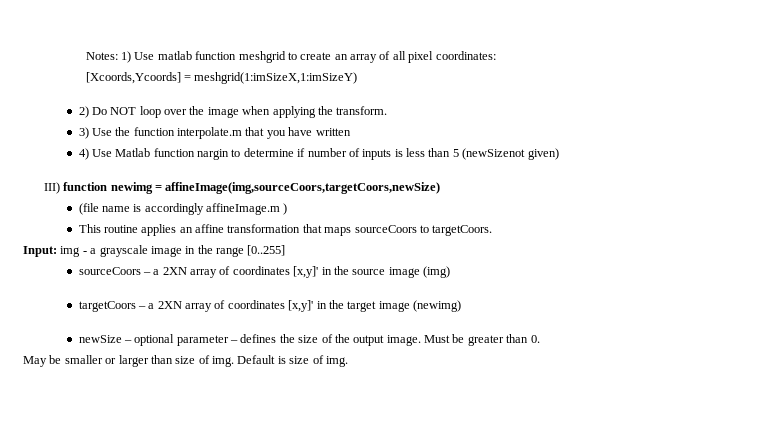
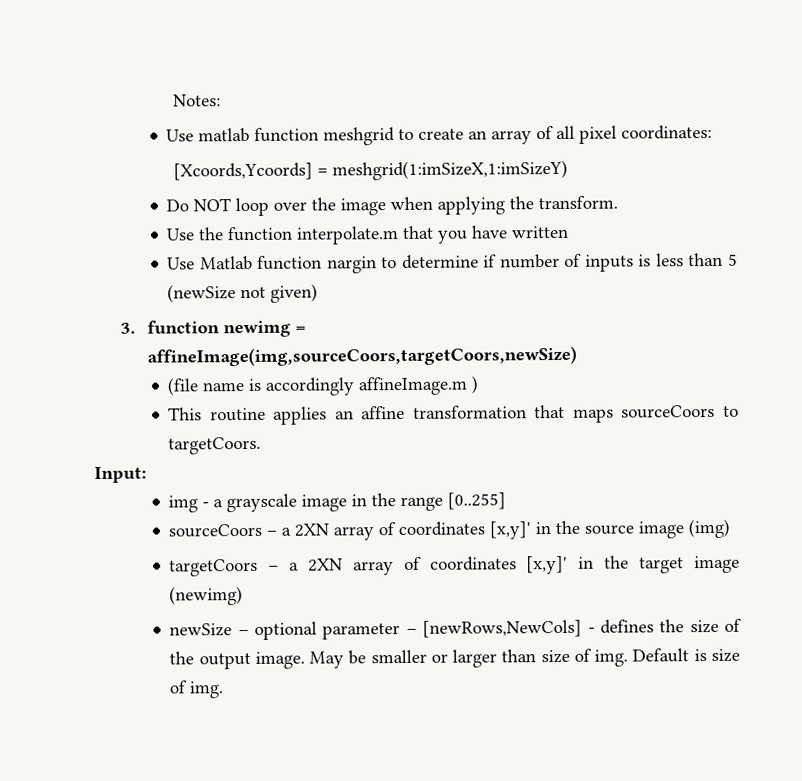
[121,51,132,63] 1) -> (221, 100) //
[78,106,89,118] 2) -> (568, 170) none
[78,127,89,139] 3) -> (619, 202) none
[78,148,89,160] 4) -> (570, 232) none
[462,148,526,160] (newSizenot -> [167,284,267,303] (newSize not
[43,182,60,194] III) -> [119,322,136,334] 3.
(57, 251) none -> (147, 474) //
(239, 341) none -> [422,619,595,638] [newRows,NewCols] -
[424,334,540,346] Must be greater than 0. // -> (305, 660) none

